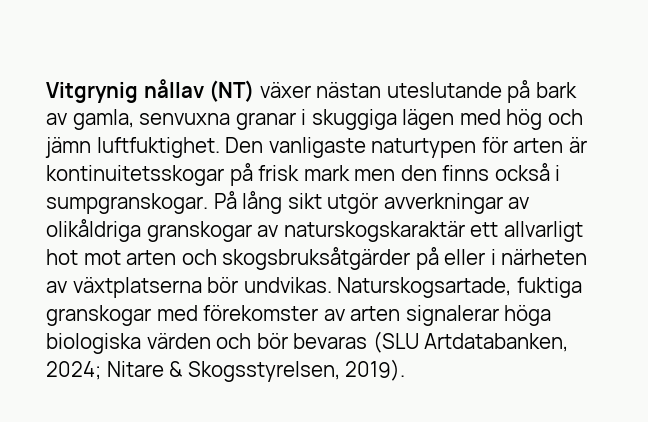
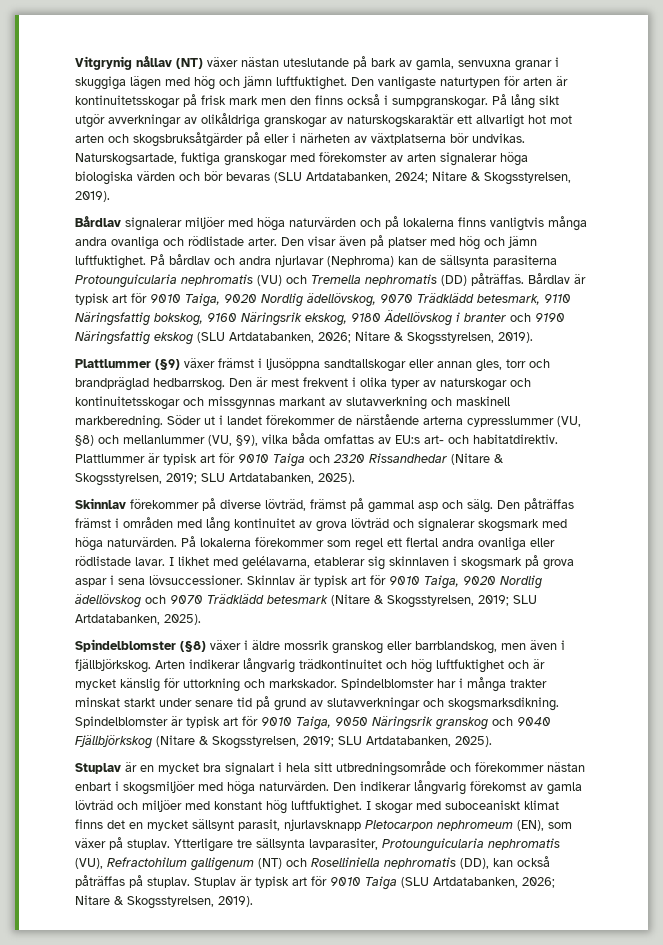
(406, 370) none -> [75,216,587,231] [75,235,537,250] [75,254,557,269] [75,273,586,288] [75,293,571,307] [75,310,565,326] [75,331,533,345] [75,358,550,372] [75,377,531,391] [75,396,510,410] [75,414,581,429] [75,433,558,446] [75,453,504,467] [75,473,355,486] [75,498,574,513] [75,517,567,532] [75,536,555,551] [75,555,574,570] [75,575,542,589] [75,594,537,608] [75,614,201,625] [75,639,565,654] [75,658,545,673] [75,677,547,692] [75,696,559,711] [75,716,551,730] [75,735,492,749] [75,761,585,776] [75,780,582,795] [75,800,559,814] [75,819,572,831] [75,837,560,852] [75,856,550,871] [75,875,555,890] [75,895,253,909] // Bårdlav signalerar miljöer med höga naturvärden och på lokalerna finns vanligtvis många andra ovanliga och rödlistade arter. Den visar även på platser med hög och jämn luftfuktighet. På bårdlav och andra njurlavar (Nephroma) kan de sällsynta parasiterna Protounguicularia nephromatis (VU) och Tremella nephromatis (DD) påträffas. Bårdlav är typisk art för 9010 Taiga, 9020 Nordlig ädellövskog, 9070 Trädklädd betesmark, 9110 Näringsfattig bokskog, 9160 Näringsrik ekskog, 9180 Ädellövskog i branter och 9190 Näringsfattig ekskog (SLU Artdatabanken, 2026; Nitare & Skogsstyrelsen, 2019). // Plattlummer (§9) växer främst i ljusöppna sandtallskogar eller annan gles, torr och brandpräglad hedbarrskog. Den är mest frekvent i olika typer av naturskogar och kontinuitetsskogar och missgynnas markant av slutavverkning och maskinell markberedning. Söder ut i landet förekommer de närstående arterna cypresslummer (VU, §8) och mellanlummer (VU, §9), vilka båda omfattas av EU:s art- och habitatdirektiv. Plattlummer är typisk art för 9010 Taiga och 2320 Rissandhedar (Nitare & Skogsstyrelsen, 2019; SLU Artdatabanken, 2025). // Skinnlav förekommer på diverse lövträd, främst på gammal asp och sälg. Den påträffas främst i områden med lång kontinuitet av grova lövträd och signalerar skogsmark med höga naturvärden. På lokalerna förekommer som regel ett flertal andra ovanliga eller rödlistade lavar. I likhet med gelélavarna, etablerar sig skinnlaven i skogsmark på grova aspar i sena lövsuccessioner. Skinnlav är typisk art för 9010 Taiga, 9020 Nordlig ädellövskog och 9070 Trädklädd betesmark (Nitare & Skogsstyrelsen, 2019; SLU Artdatabanken, 2025). // Spindelblomster (§8) växer i äldre mossrik granskog eller barrblandskog, men även i fjällbjörkskog. Arten indikerar långvarig trädkontinuitet och hög luftfuktighet och är mycket känslig för uttorkning och markskador. Spindelblomster har i många trakter minskat starkt under senare tid på grund av slutavverkningar och skogsmarksdikning. Spindelblomster är typisk art för 9010 Taiga, 9050 Näringsrik granskog och 9040 Fjällbjörkskog (Nitare & Skogsstyrelsen, 2019; SLU Artdatabanken, 2025). // Stuplav är en mycket bra signalart i hela sitt utbredningsområde och förekommer nästan enbart i skogsmiljöer med höga naturvärden. Den indikerar långvarig förekomst av gamla lövträd och miljöer med konstant hög luftfuktighet. I skogar med suboceaniskt klimat finns det en mycket sällsynt parasit, njurlavsknapp Pletocarpon nephromeum (EN), som växer på stuplav. Ytterligare tre sällsynta lavparasiter, Protounguicularia nephromatis (VU), Refractohilum galligenum (NT) och Roselliniella nephromatis (DD), kan också påträffas på stuplav. Stuplav är typisk art för 9010 Taiga (SLU Artdatabanken, 2026; Nitare & Skogsstyrelsen, 2019).

